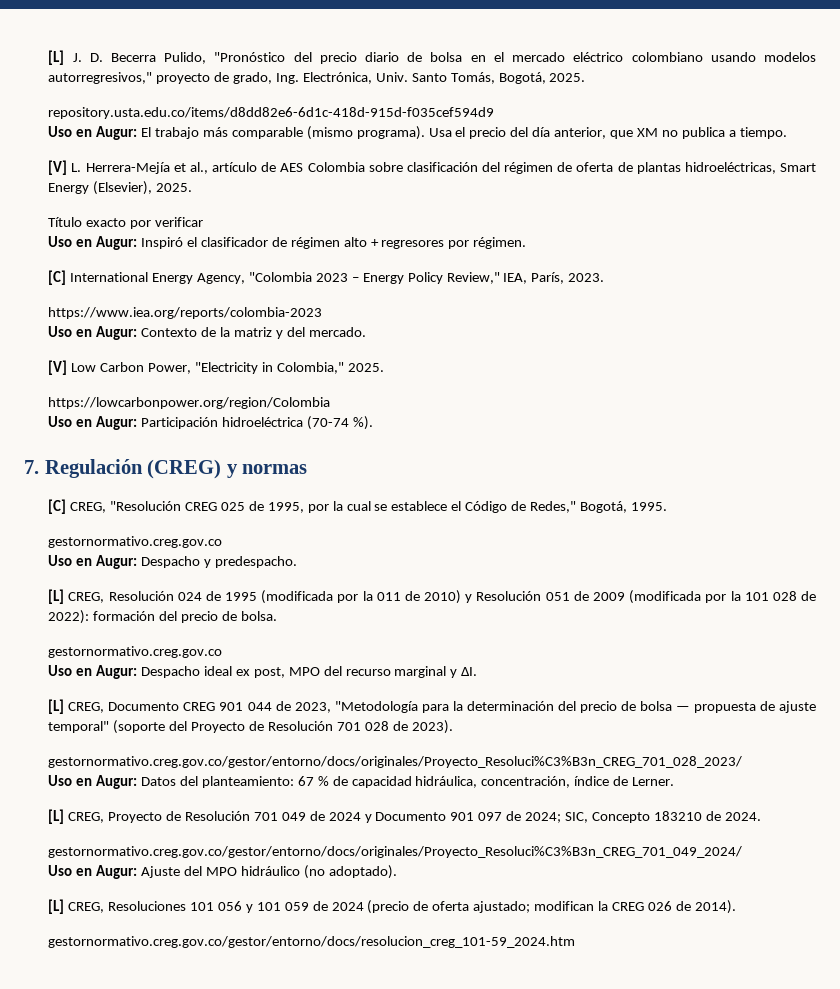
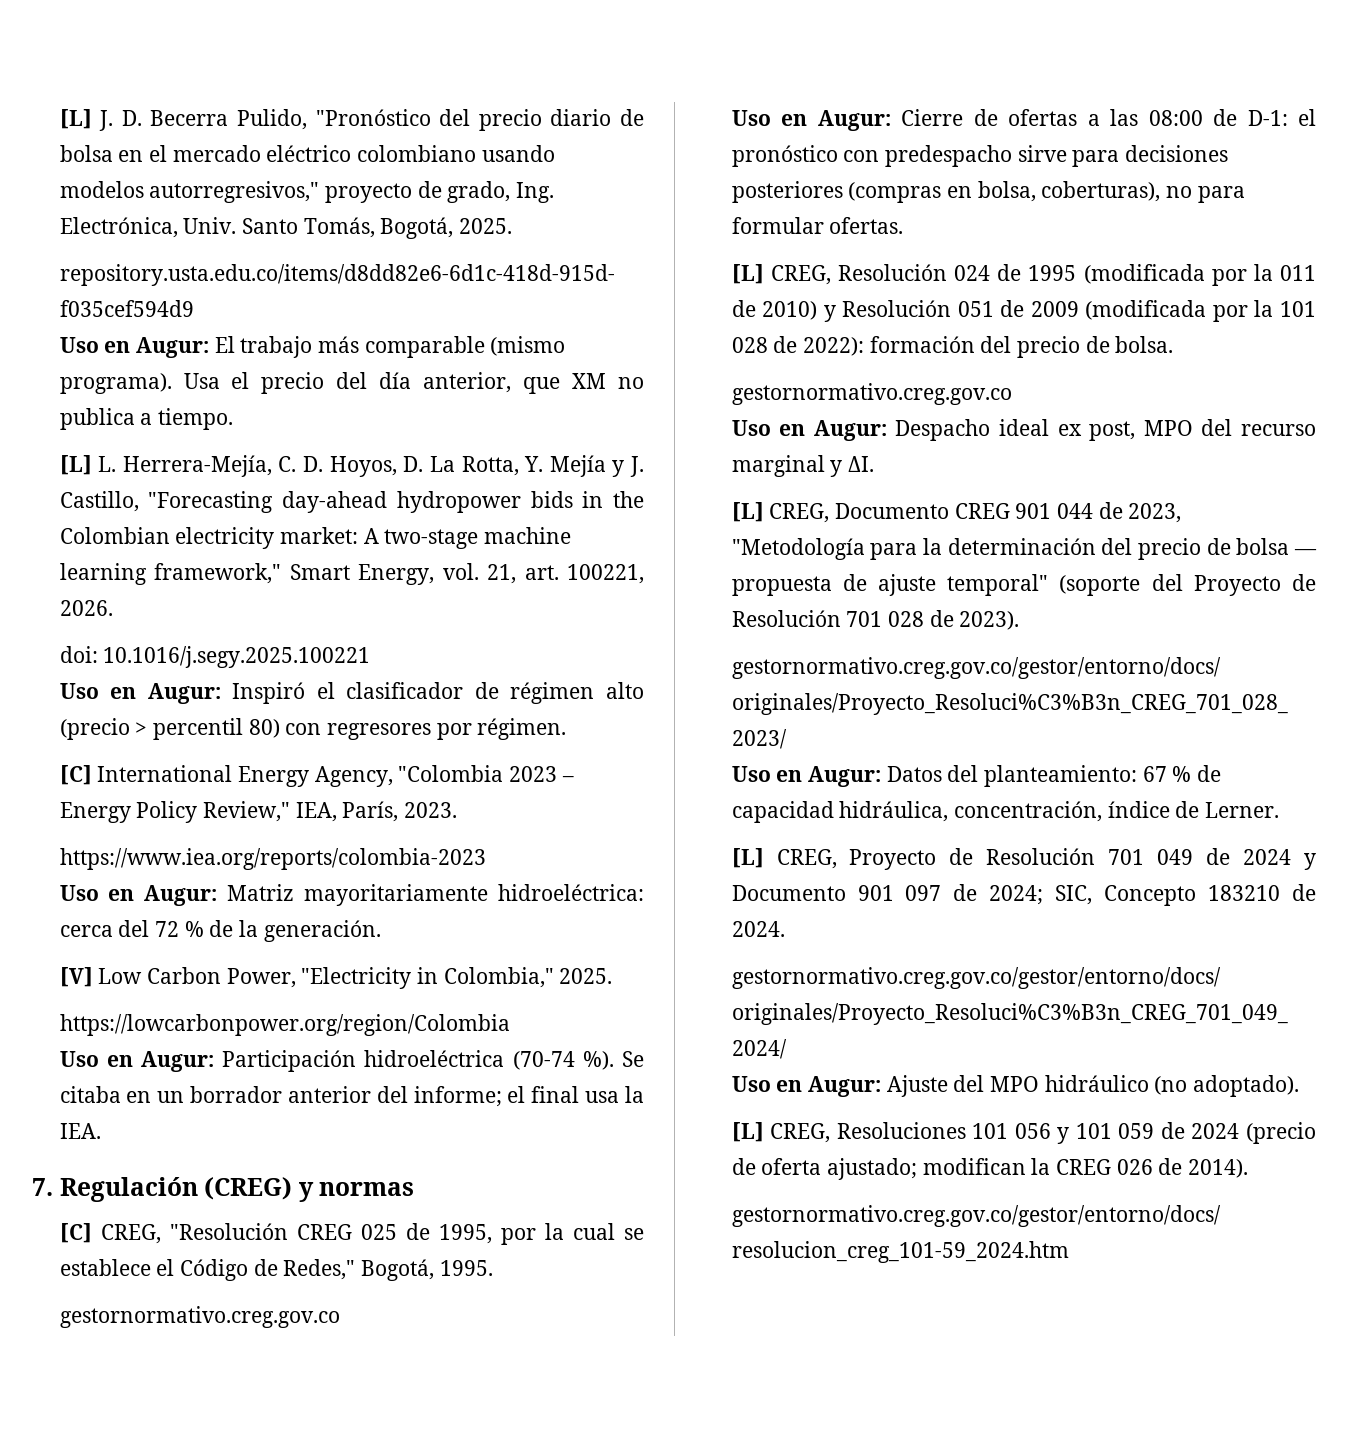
[48,160,817,175] [48,181,193,195] [48,217,204,229] [V] L. Herrera-Mejía et al., artículo de AES Colombia sobre clasificación del régimen de oferta de plantas hidroeléctricas, Smart Energy (Elsevier), 2025. // Título exacto por verificar -> [59,455,645,477] [59,491,644,513] [59,527,571,549] [59,563,644,585] [59,600,113,616] [59,646,371,668] [L] L. Herrera-Mejía, C. D. Hoyos, D. La Rotta, Y. Mejía y J. Castillo, "Forecasting day-ahead hydropower bids in the Colombian electricity market: A two-stage machine learning framework," Smart Energy, vol. 21, art. 100221, 2026. // doi: 10.1016/j.segy.2025.100221
[370,239,379,247] + -> [59,718,322,740] (precio > percentil 80) con
[141,327,366,339] Contexto de la matriz y del mercado. -> [227,884,644,906] [59,920,381,942] Matriz mayoritariamente hidroeléctrica: cerca del 72 % de la generación.
(373, 423) none -> [622,1051,644,1067] [59,1086,644,1107] [59,1123,101,1139] Se citaba en un borrador anterior del informe; el final usa la IEA.
[141,556,297,568] Despacho y predespacho. -> [901,109,1316,126] [731,145,1228,167] [731,181,1245,203] [731,217,904,234] Cierre de ofertas a las 08:00 de D-1: el pronóstico con predespacho sirve para decisiones posteriores (compras en bolsa, coberturas), no para formular ofertas.

